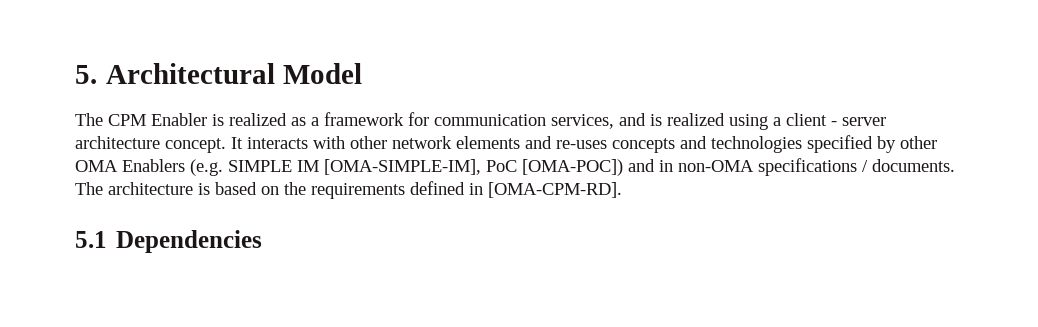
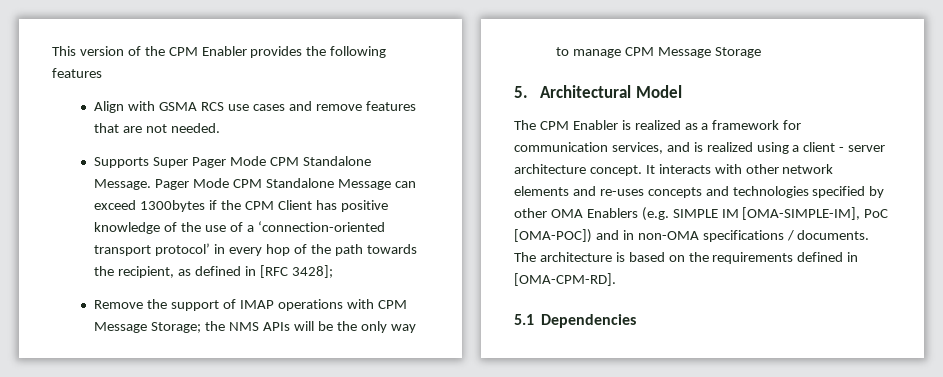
(75, 74) none -> [52,46,387,58] [52,68,102,78] [94,101,416,113] [94,123,221,133] [94,156,371,168] [94,178,416,190] [94,200,388,212] [94,221,385,234] [94,243,417,256] [94,265,333,278] [94,299,407,311] [94,321,416,333] [556,47,762,58] This version of the CPM Enabler provides the following features // Align with GSMA RCS use cases and remove features that are not needed. // Supports Super Pager Mode CPM Standalone Message. Pager Mode CPM Standalone Message can exceed 1300bytes if the CPM Client has positive knowledge of the use of a ‘connection-oriented transport protocol’ in every hop of the path towards the recipient, as defined in [RFC 3428]; // Remove the support of IMAP operations with CPM Message Storage; the NMS APIs will be the only way to manage CPM Message Storage //

